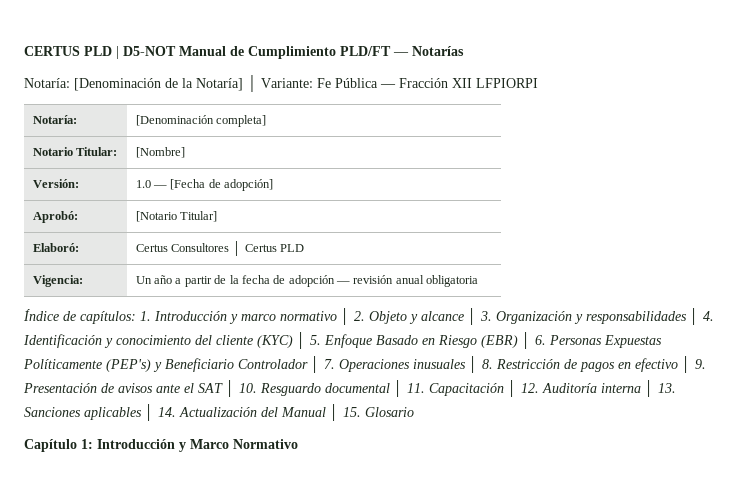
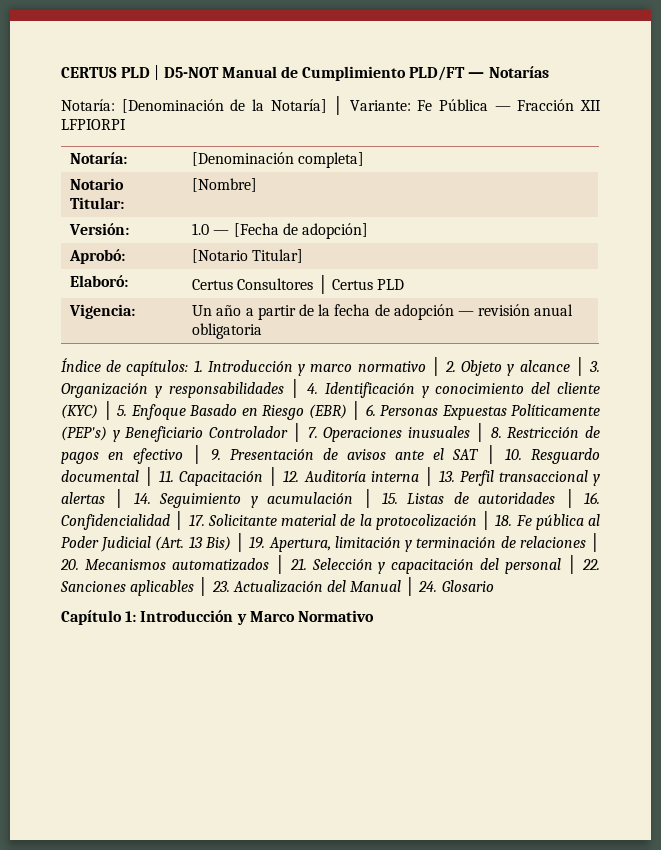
(676, 388) none -> [459,470,600,486] [61,488,601,508] [61,510,600,530] [61,532,600,552] [60,554,601,574] Perfil transaccional y alertas │ 14. Seguimiento y acumulación │ 15. Listas de autoridades │ 16. Confidencialidad │ 17. Solicitante material de la protocolización │ 18. Fe pública al Poder Judicial (Art. 13 Bis) │ 19. Apertura, limitación y terminación de relaciones │ 20. Mecanismos automatizados │ 21. Selección y capacitación del personal │ 22.
[158,407,176,417] 14. -> [211,581,230,592] 23.
[343,407,361,417] 15. -> [418,581,438,592] 24.

